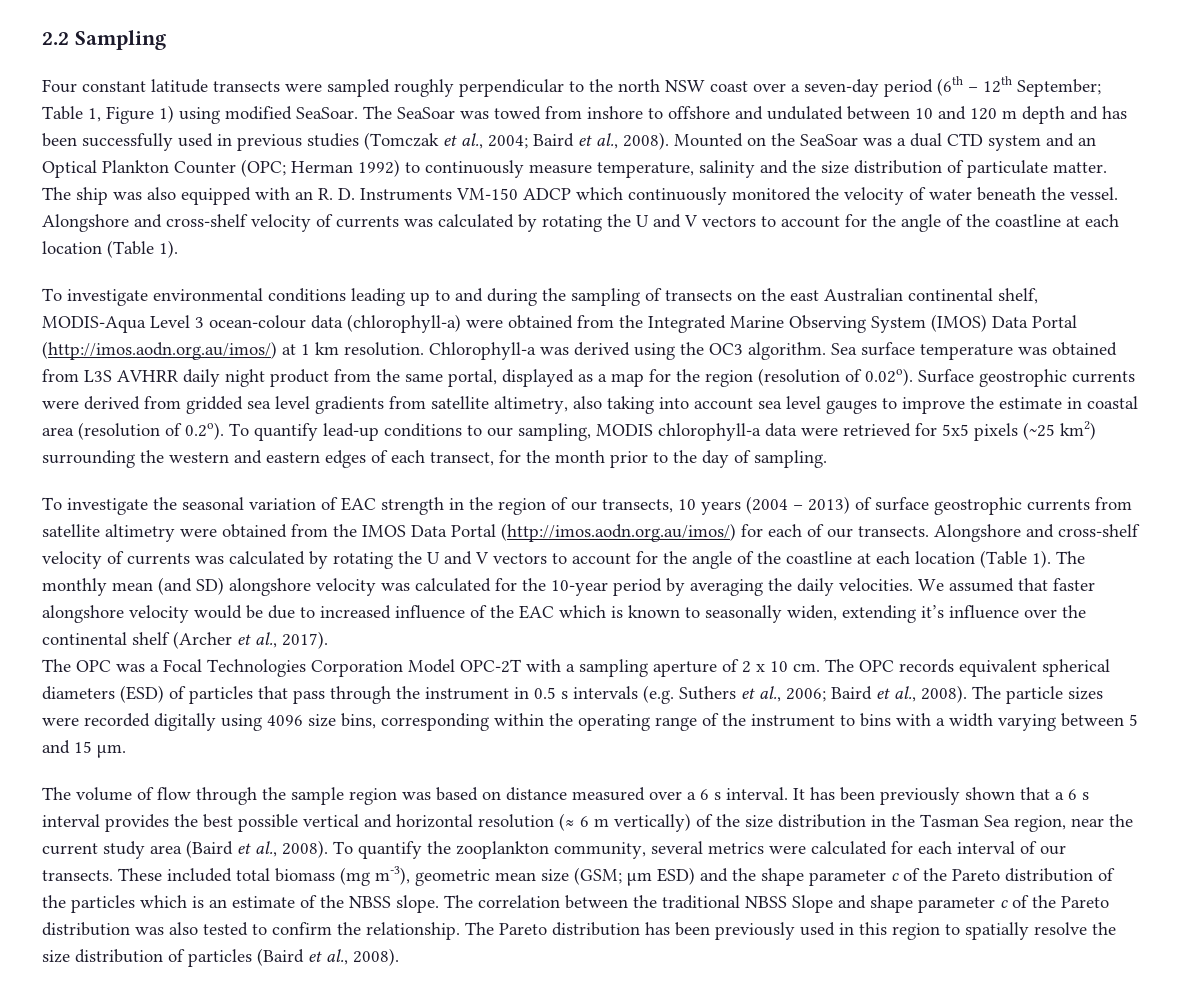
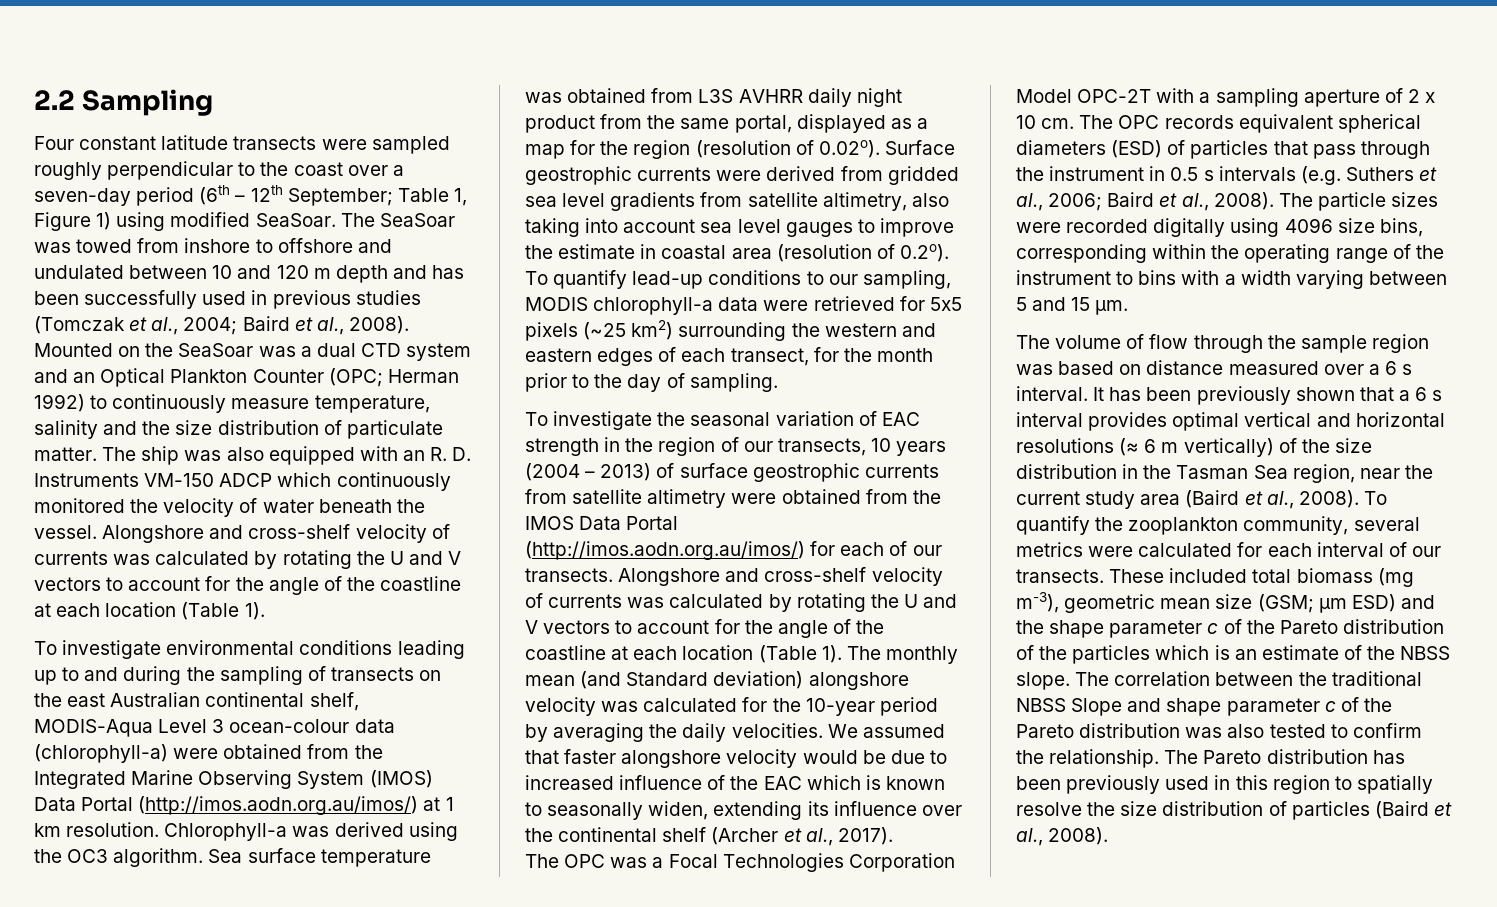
[618,79,705,92] north NSW -> (289, 169) none
[196,577,224,595] SD) -> [626,671,804,689] Standard deviation)
[921,605,944,618] it’s -> [807,801,829,816] its
[174,814,298,832] the best possible -> [1172,412,1240,431] optimal
[478,814,554,828] resolution -> [1016,438,1114,453] resolutions

